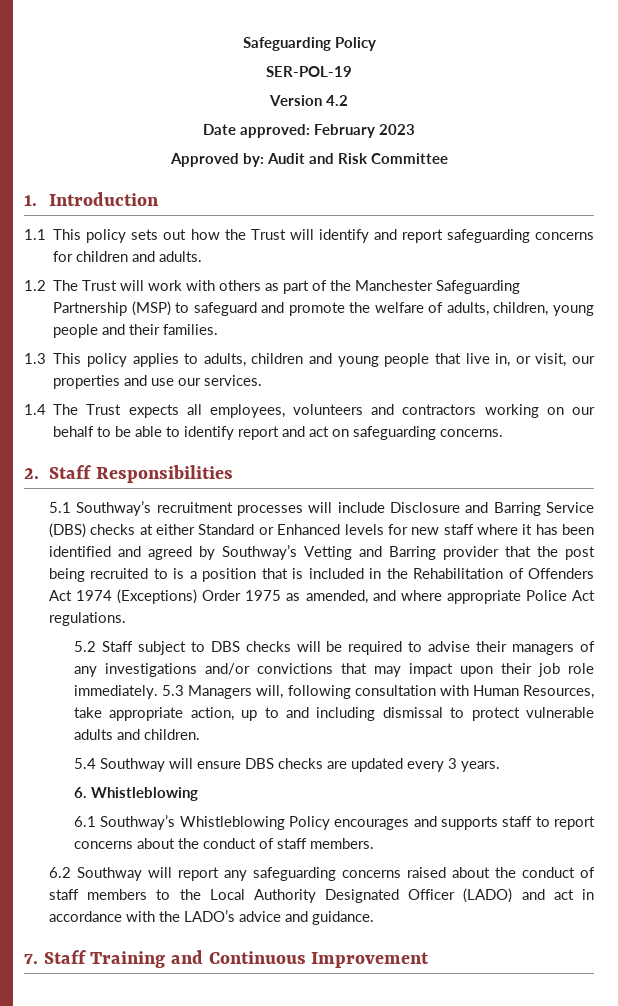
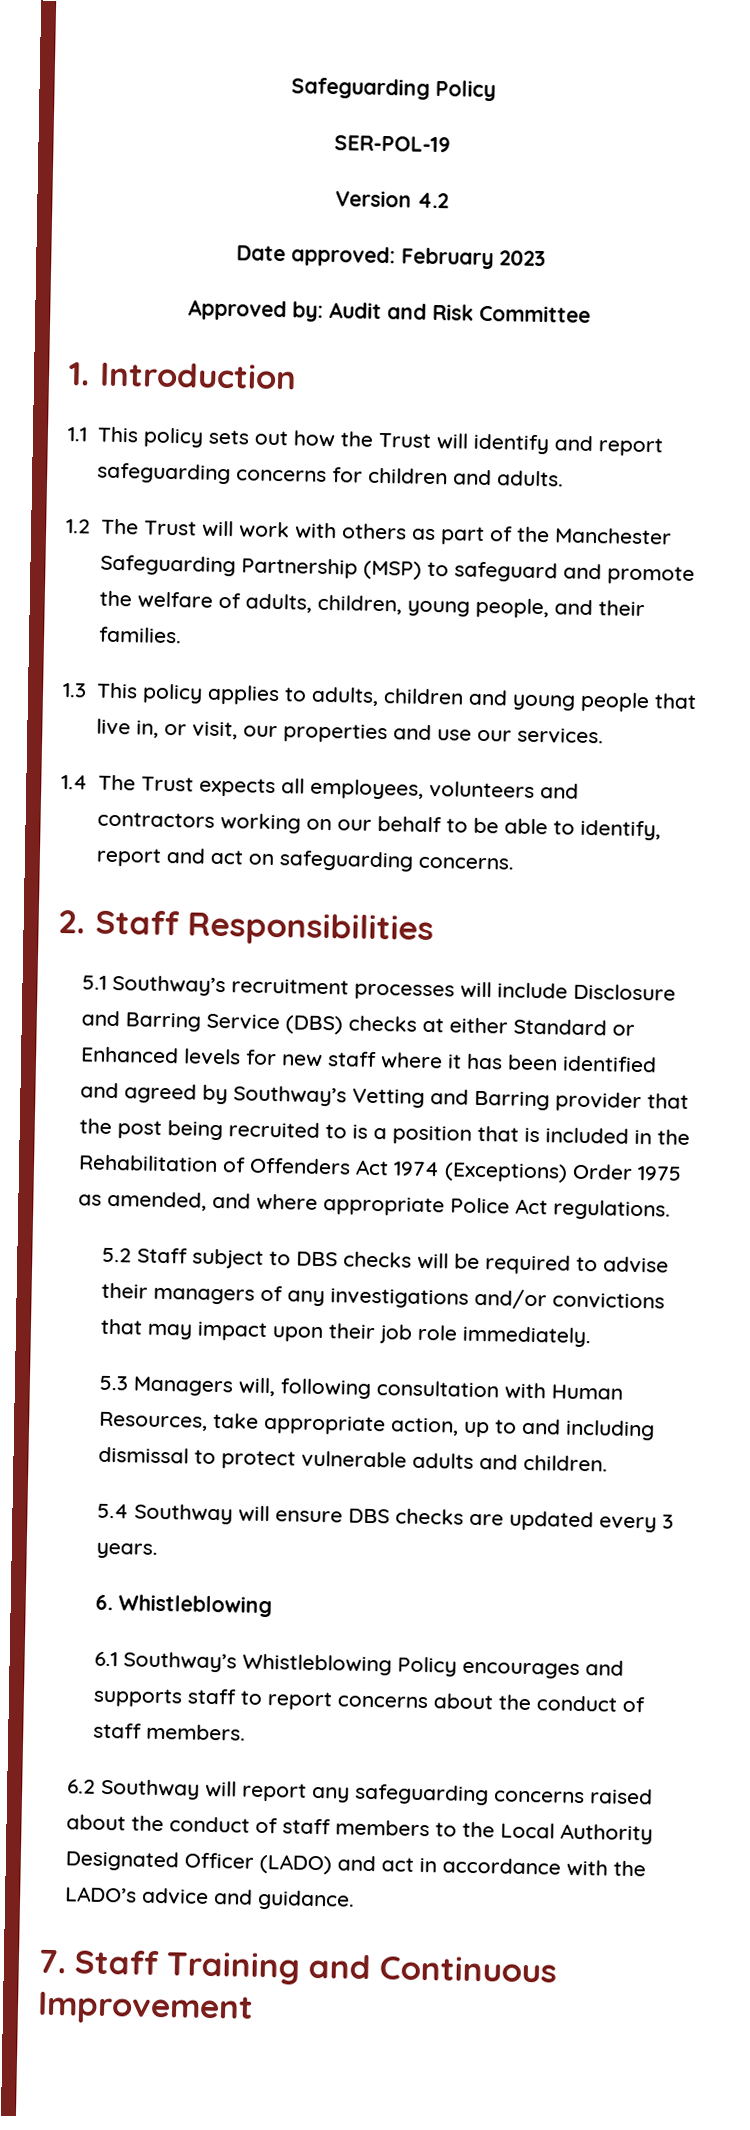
[53,324,99,338] people -> [474,597,549,619] people,
[184,426,235,440] identify -> [579,819,661,841] identify,
(159, 692) none -> (592, 1336) //

